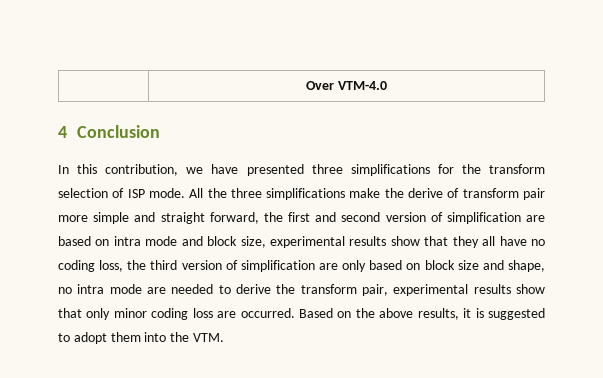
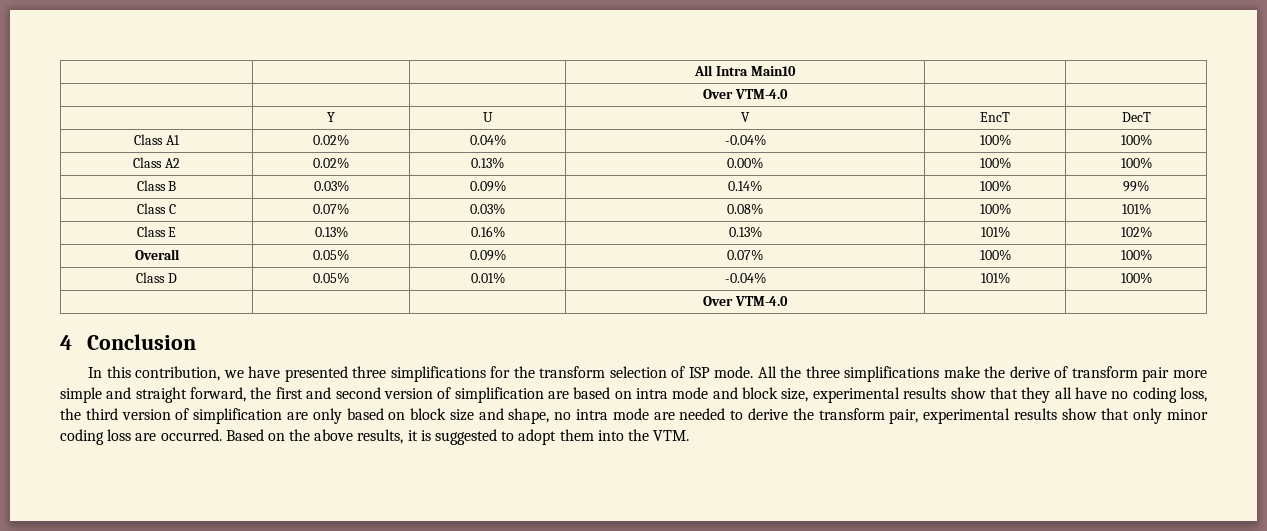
[306,81,387,90] | Over VTM-4.0 -> [694,65,796,76] [703,89,788,99] [327,112,335,122] [482,112,493,122] [741,112,750,122] [980,112,1010,122] [1121,112,1151,122] [134,134,180,145] [313,134,349,146] [469,134,506,146] [724,134,766,146] [979,134,1011,146] [1120,134,1152,146] [133,157,180,168] [313,157,349,169] [471,157,504,169] [727,157,763,169] [979,157,1011,169] [1120,157,1152,169] [136,180,177,191] [313,180,349,192] [469,180,506,192] [728,180,762,192] [979,180,1011,192] [1123,180,1149,192] [137,203,176,214] [313,203,349,215] [470,203,505,215] [727,203,763,215] [979,203,1011,215] [1121,203,1151,215] [136,226,177,237] [314,226,348,238] [470,226,505,238] [728,226,762,238] [980,226,1010,238] [1120,226,1152,238] [134,249,180,260] [313,249,349,261] [469,249,506,261] [727,249,763,261] [979,249,1011,261] [1120,249,1152,261] [136,272,177,283] [313,272,349,284] [470,272,505,284] [724,272,766,284] [980,272,1010,284] [1120,272,1152,284] [703,296,788,306] | | | All Intra Main10 | | // | | | Over VTM-4.0 | | // | Y | U | V | EncT | DecT // Class A1 | 0.02% | 0.04% | -0.04% | 100% | 100% // Class A2 | 0.02% | 0.13% | 0.00% | 100% | 100% // Class B | 0.03% | 0.09% | 0.14% | 100% | 99% // Class C | 0.07% | 0.03% | 0.08% | 100% | 101% // Class E | 0.13% | 0.16% | 0.13% | 101% | 102% // Overall | 0.05% | 0.09% | 0.07% | 100% | 100% // Class D | 0.05% | 0.01% | -0.04% | 101% | 100% // | | | Over VTM-4.0 | |

